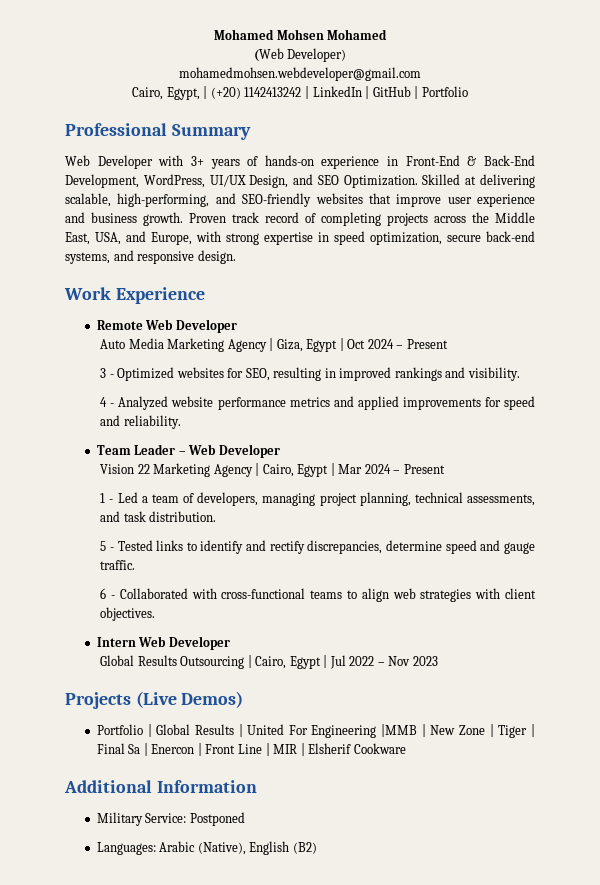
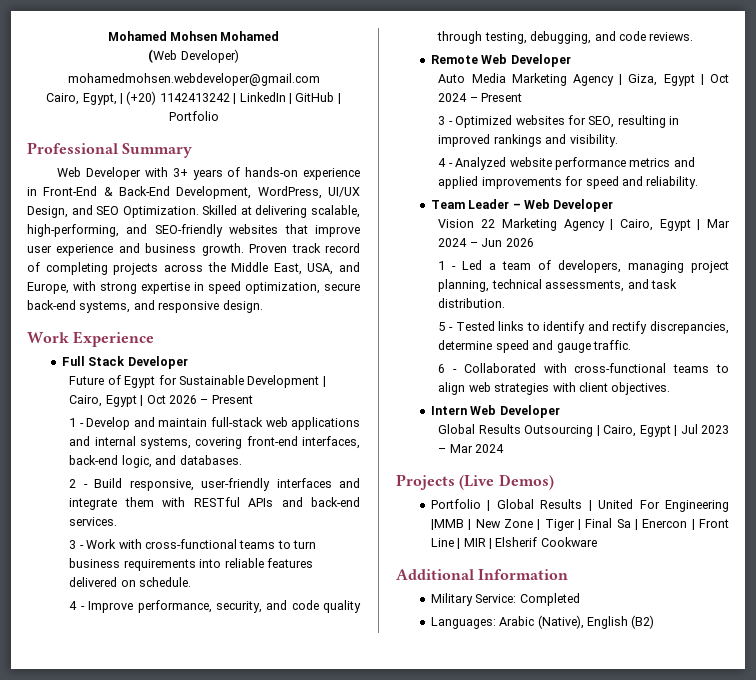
(205, 295) none -> [61,356,188,369] [69,375,326,388] [69,395,253,407] [69,417,361,430] [69,436,360,449] [69,455,242,468] [69,478,360,491] [69,497,360,510] [69,517,118,526] [69,539,317,549] [69,558,313,571] [69,577,192,587] [69,600,361,613] [437,31,694,44] // Full Stack Developer // Future of Egypt for Sustainable Development | Cairo, Egypt | Oct 2026 – Present // 1 - Develop and maintain full-stack web applications and internal systems, covering front-end interfaces, back-end logic, and databases. // 2 - Build responsive, user-friendly interfaces and integrate them with RESTful APIs and back-end services. // 3 - Work with cross-functional teams to turn business requirements into reliable features delivered on schedule. // 4 - Improve performance, security, and code quality through testing, debugging, and code reviews.
[403,464,445,474] Present -> [481,238,534,247] Jun 2026
[349,656,438,666] 2022 – Nov 2023 -> [701,425,729,434] [438,444,505,453] 2023 – Mar 2024
[189,812,245,826] Postponed -> [519,593,580,606] Completed

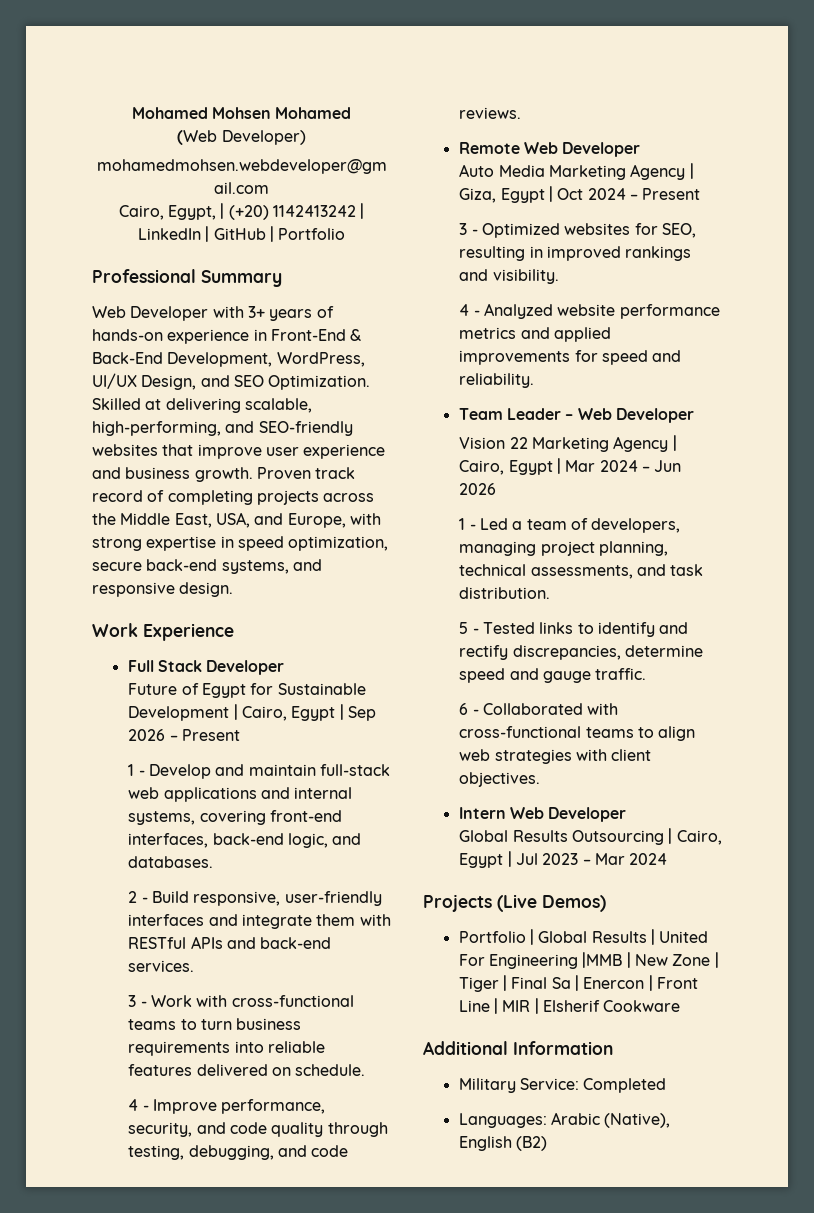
[146,395,166,404] Oct -> [347,706,376,721] Sep

